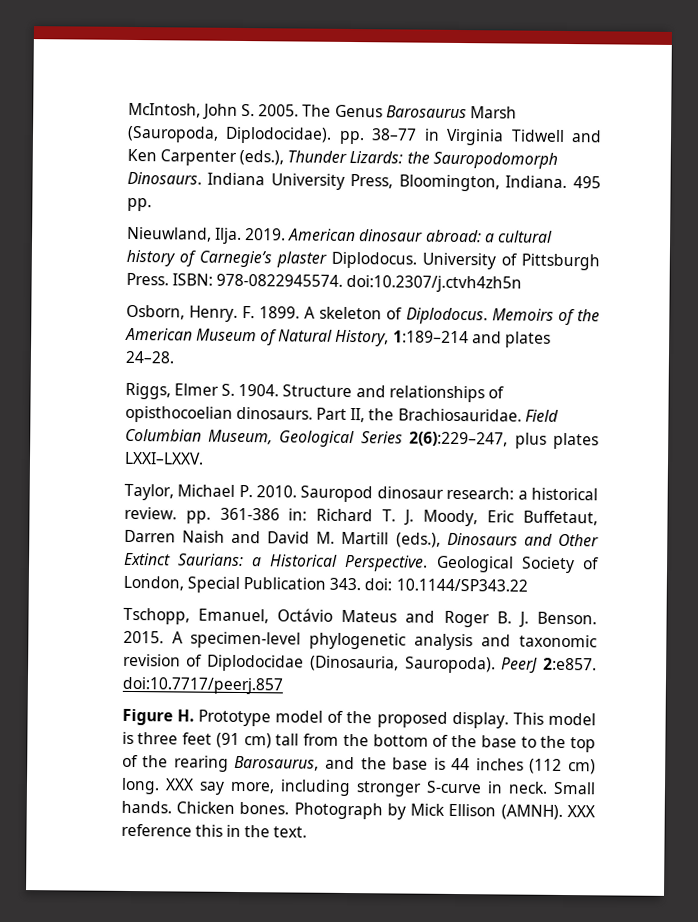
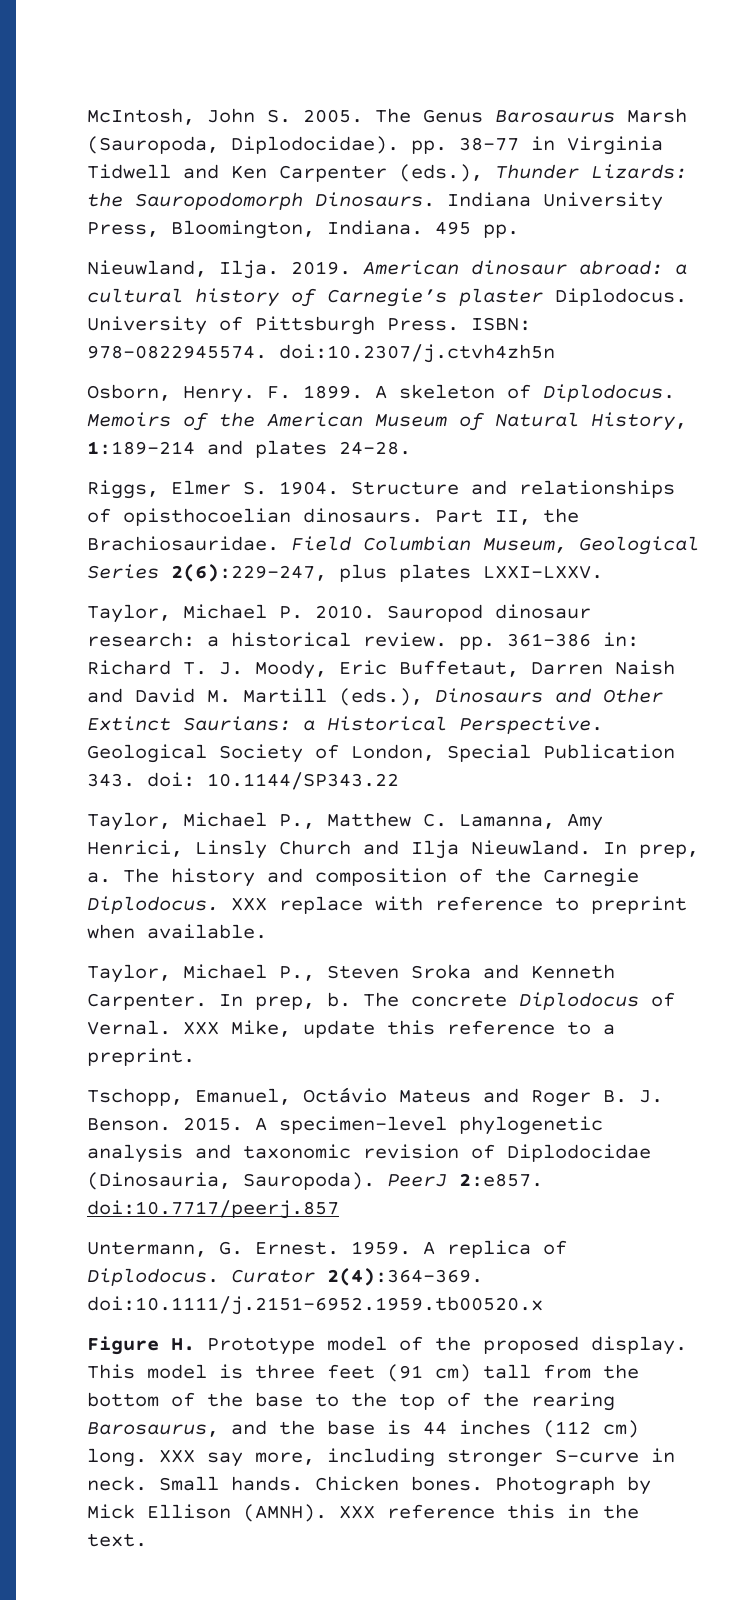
(528, 585) none -> [86,812,603,831] [86,840,699,859] [86,868,639,887] [86,896,687,914] [86,924,267,939] [86,964,615,983] [86,992,675,1010] [86,1020,615,1038] [86,1048,195,1066] // Taylor, Michael P., Matthew C. Lamanna, Amy Henrici, Linsly Church and Ilja Nieuwland. In prep, a. The history and composition of the Carnegie Diplodocus. XXX replace with reference to preprint when available. // Taylor, Michael P., Steven Sroka and Kenneth Carpenter. In prep, b. The concrete Diplodocus of Vernal. XXX Mike, update this reference to a preprint.
(283, 685) none -> [86,1240,567,1258] [86,1268,483,1286] [86,1296,543,1315] // Untermann, G. Ernest. 1959. A replica of Diplodocus. Curator 2(4):364–369. doi:10.1111/j.2151-6952.1959.tb00520.x

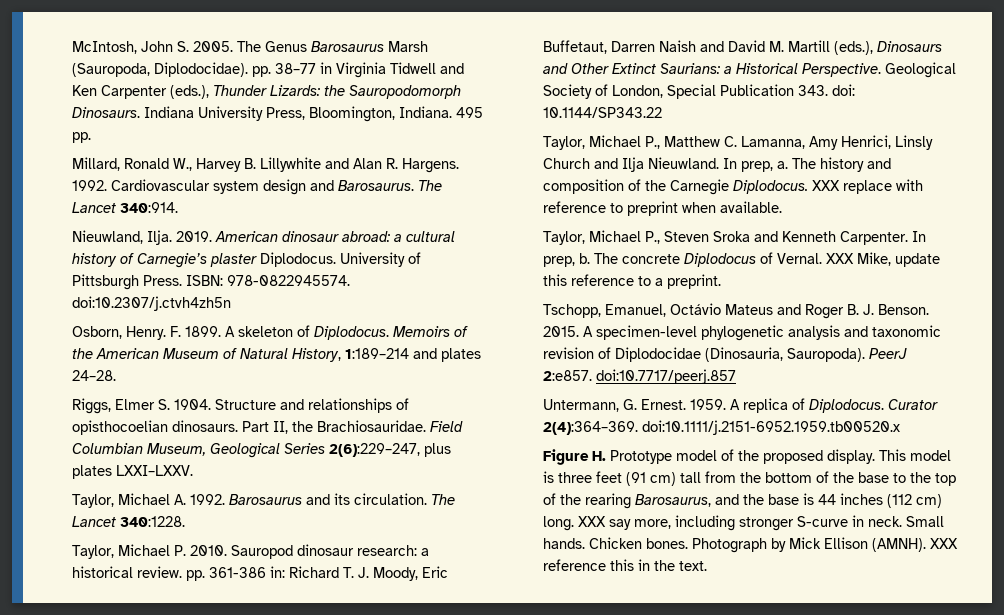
(519, 231) none -> [71,157,459,173] [71,179,442,195] [71,202,178,213] // Millard, Ronald W., Harvey B. Lillywhite and Alan R. Hargens. 1992. Cardiovascular system design and Barosaurus. The Lancet 340:914.
(603, 572) none -> [71,493,455,508] [71,516,185,527] // Taylor, Michael A. 1992. Barosaurus and its circulation. The Lancet 340:1228.

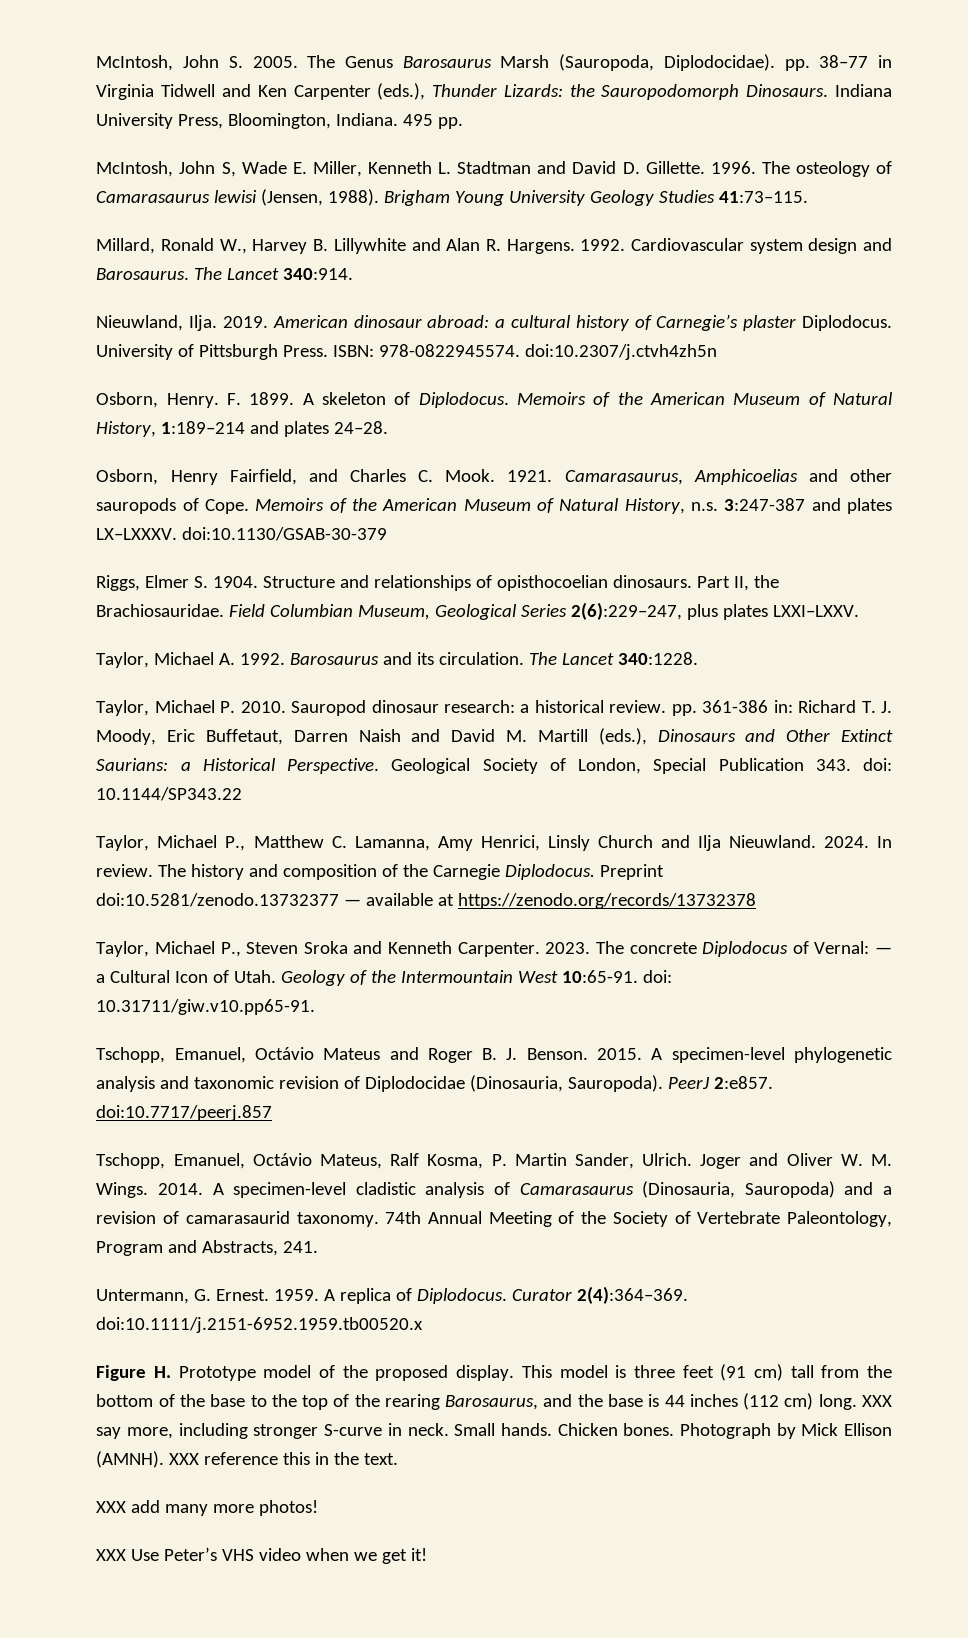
(91, 137) none -> [96,161,892,177] [96,189,809,206] // McIntosh, John S, Wade E. Miller, Kenneth L. Stadtman and David D. Gillette. 1996. The osteology of Camarasaurus lewisi (Jensen, 1988). Brigham Young University Geology Studies 41:73–115.
(116, 375) none -> [96,469,892,485] [96,498,892,514] [96,527,388,541] // Osborn, Henry Fairfield, and Charles C. Mook. 1921. Camarasaurus, Amphicoelias and other sauropods of Cope. Memoirs of the American Museum of Natural History, n.s. 3:247-387 and plates LX–LXXXV. doi:10.1130/GSAB-30-379
[722,158,788,172] In prep, a. -> [823,836,893,848] [96,864,154,877] 2024. In review.
[811,179,923,194] [542,201,782,216] XXX replace with reference to preprint when available. -> [600,864,665,880] [96,893,757,909] Preprint doi:10.5281/zenodo.13732377 — available at https://zenodo.org/records/13732378
[911,231,926,242] [542,253,590,267] In prep, b. -> [545,942,591,954] 2023.
[776,252,940,267] [542,274,721,289] Vernal. XXX Mike, update this reference to a preprint. -> [814,941,893,954] [96,970,673,986] [96,999,316,1015] Vernal: — a Cultural Icon of Utah. Geology of the Intermountain West 10:65-91. doi: 10.31711/giw.v10.pp65-91.
(736, 376) none -> [96,1153,892,1169] [96,1181,892,1198] [96,1211,893,1227] [96,1240,319,1256] // Tschopp, Emanuel, Octávio Mateus, Ralf Kosma, P. Martin Sander, Ulrich. Joger and Oliver W. M. Wings. 2014. A specimen-level cladistic analysis of Camarasaurus (Dinosauria, Sauropoda) and a revision of camarasaurid taxonomy. 74th Annual Meeting of the Society of Vertebrate Paleontology, Program and Abstracts, 241.
(707, 566) none -> [96,1500,319,1516] [96,1547,428,1564] // XXX add many more photos! // XXX Use Peter’s VHS video when we get it!

